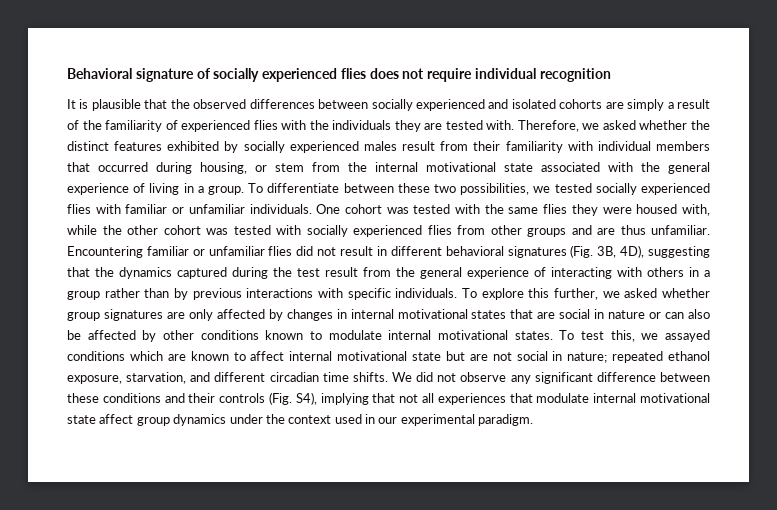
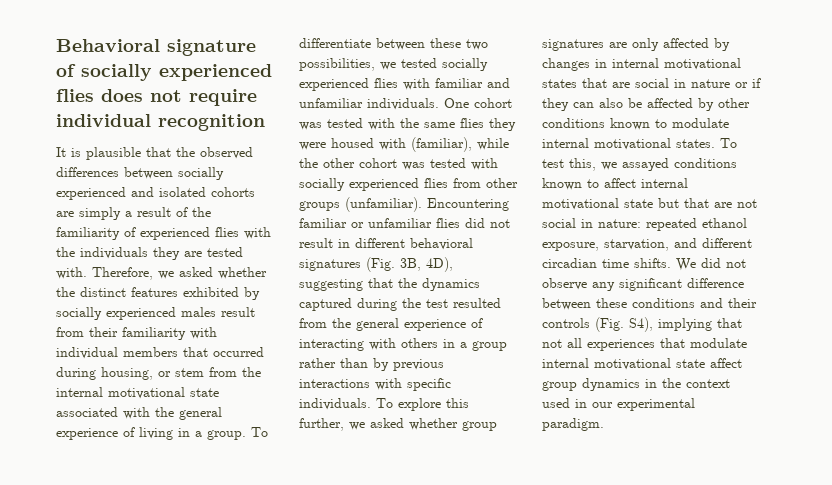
[172,207,185,214] or -> [487,78,510,88] and
[682,204,710,216] with, -> [379,137,472,152] with (familiar),
[571,225,710,235] and are thus unfamiliar. -> [345,197,422,212] (unfamiliar).
[325,267,358,277] result -> [453,298,501,308] resulted
(662, 315) none -> [752,78,761,88] [542,98,569,111] if they
[129,351,186,361] which are -> (737, 163) none
(465, 356) none -> [684,198,709,208] that
[567,352,608,363] nature; -> [598,219,641,228] nature:
[229,414,263,424] under -> [645,379,657,388] in

